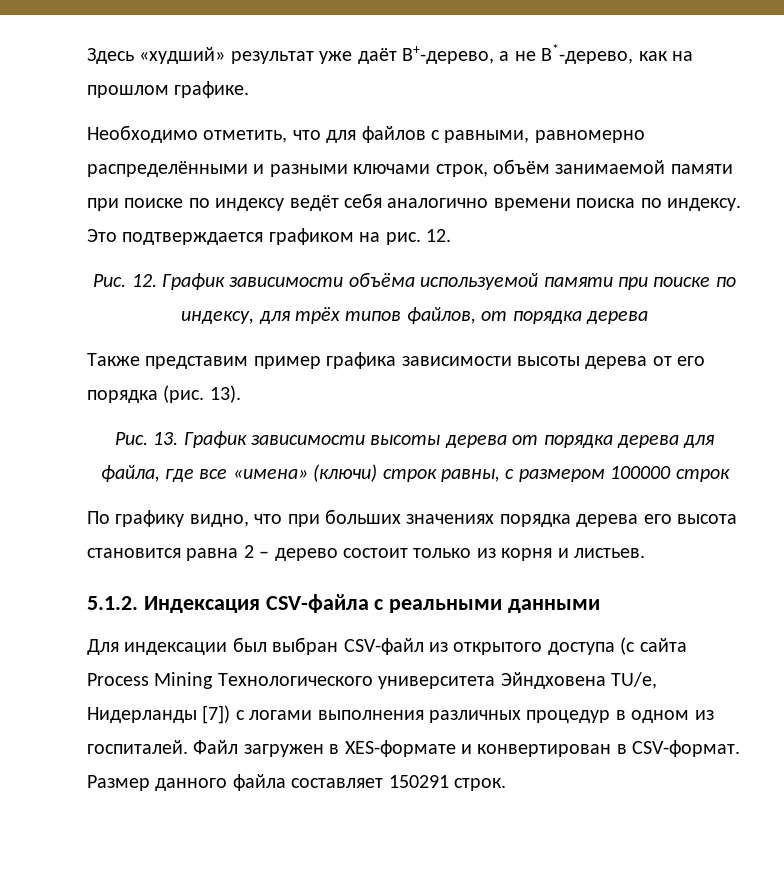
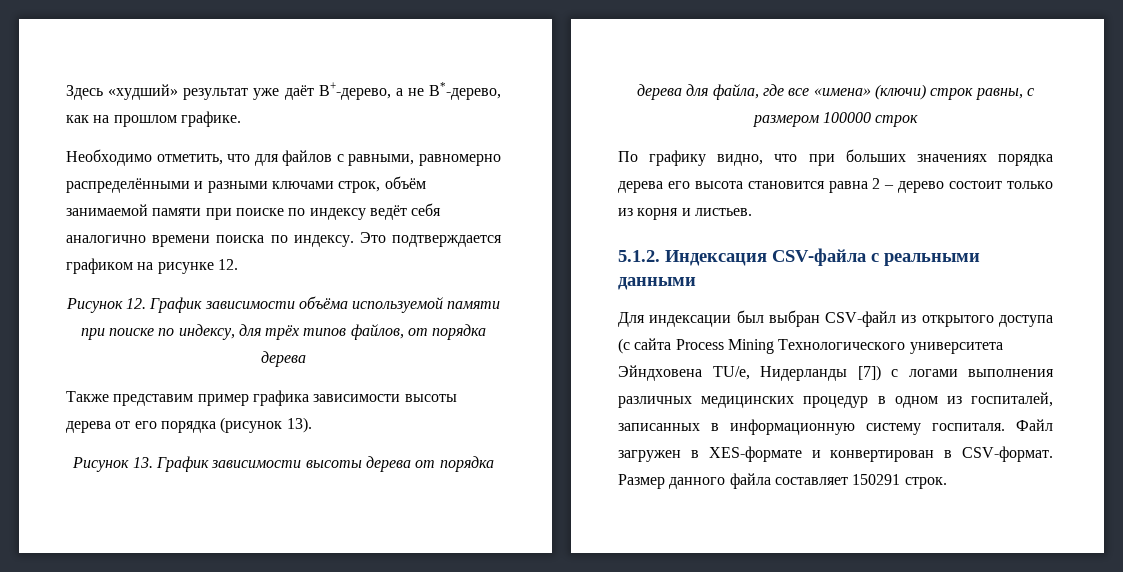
[385,232,421,245] рис. -> [157,262,214,274] рисунке
[93,274,127,287] Рис. -> [65,298,123,313] Рисунок
[163,385,205,403] (рис. -> [220,417,283,433] (рисунок
[114,432,148,445] Рис. -> [72,457,130,472] Рисунок
(521, 716) none -> [701,396,795,408] медицинских
[87,740,188,754] госпиталей. -> [971,392,1053,407] [618,419,1005,435] госпиталей, записанных в информационную систему госпиталя.

